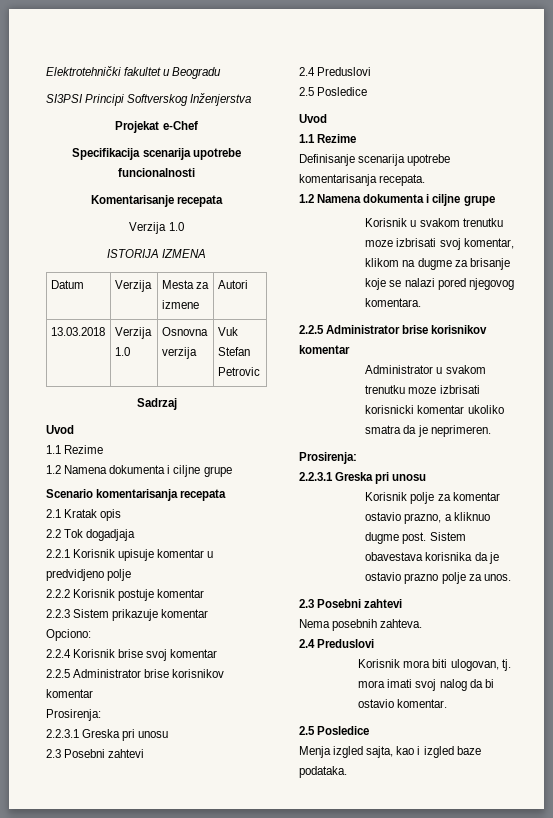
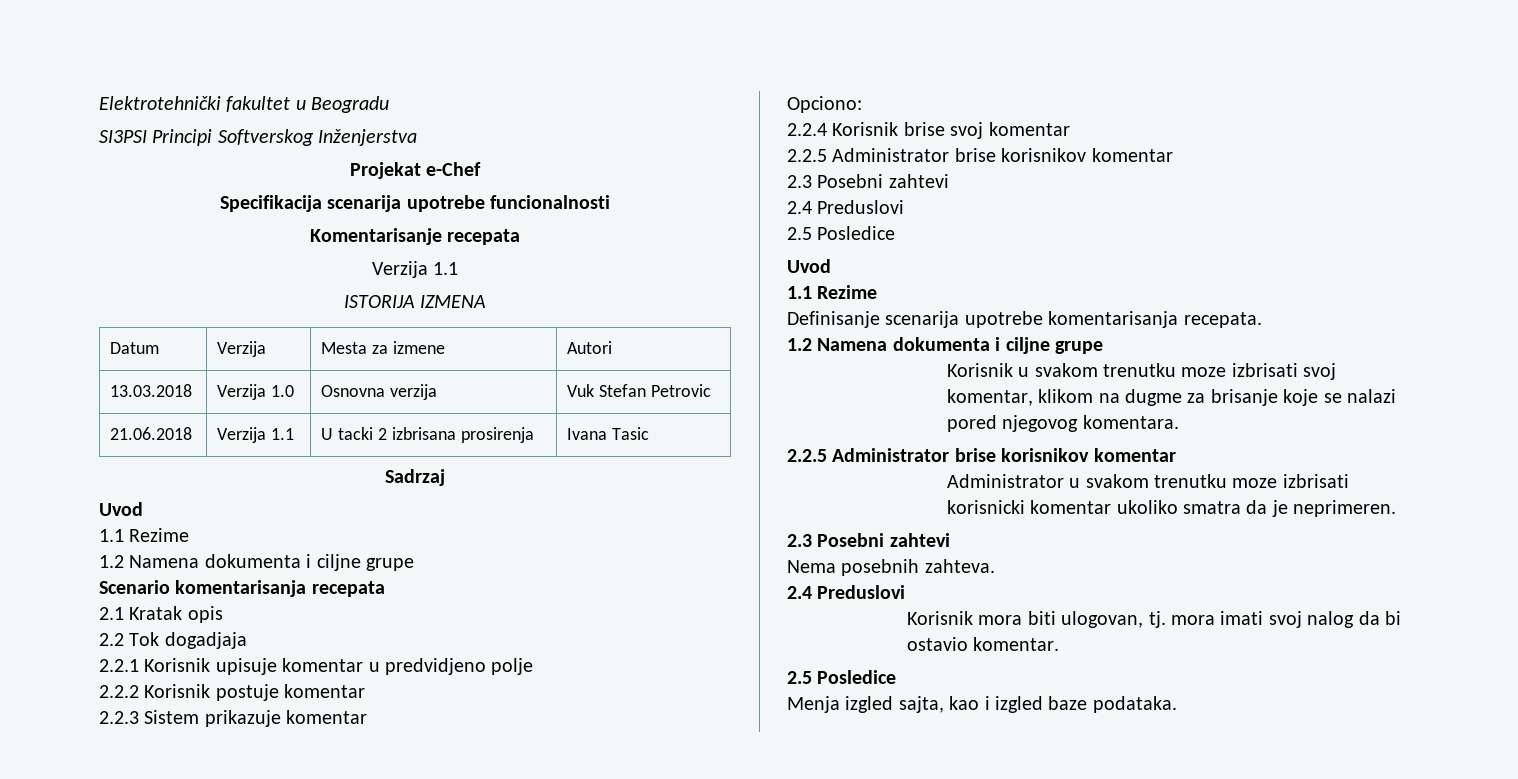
[168,222,184,231] 1.0 -> [433,262,459,275] 1.1
(260, 371) none -> [110,427,193,440] [217,427,295,443] [321,427,534,443] [567,427,650,440] // 21.06.2018 | Verzija 1.1 | U tacki 2 izbrisana prosirenja | Ivana Tasic
[46,709,101,721] [46,729,169,741] // Prosirenja: // 2.2.3.1 Greska pri unosu -> (1173, 155) none
[299,452,357,464] [299,472,427,484] [365,492,500,504] [365,512,490,524] [365,532,466,544] [365,552,499,564] [365,572,511,584] // Prosirenja: // 2.2.3.1 Greska pri unosu // Korisnik polje za komentar ostavio prazno, a kliknuo dugme post. Sistem obavestava korisnika da je ostavio prazno polje za unos. -> (1397, 508) none

